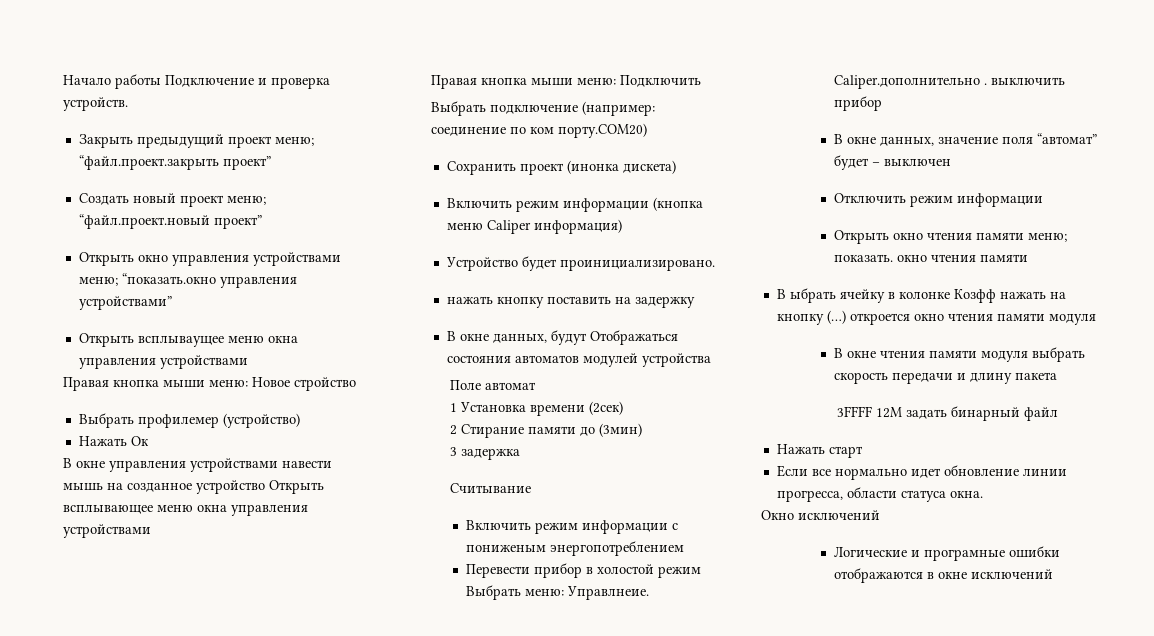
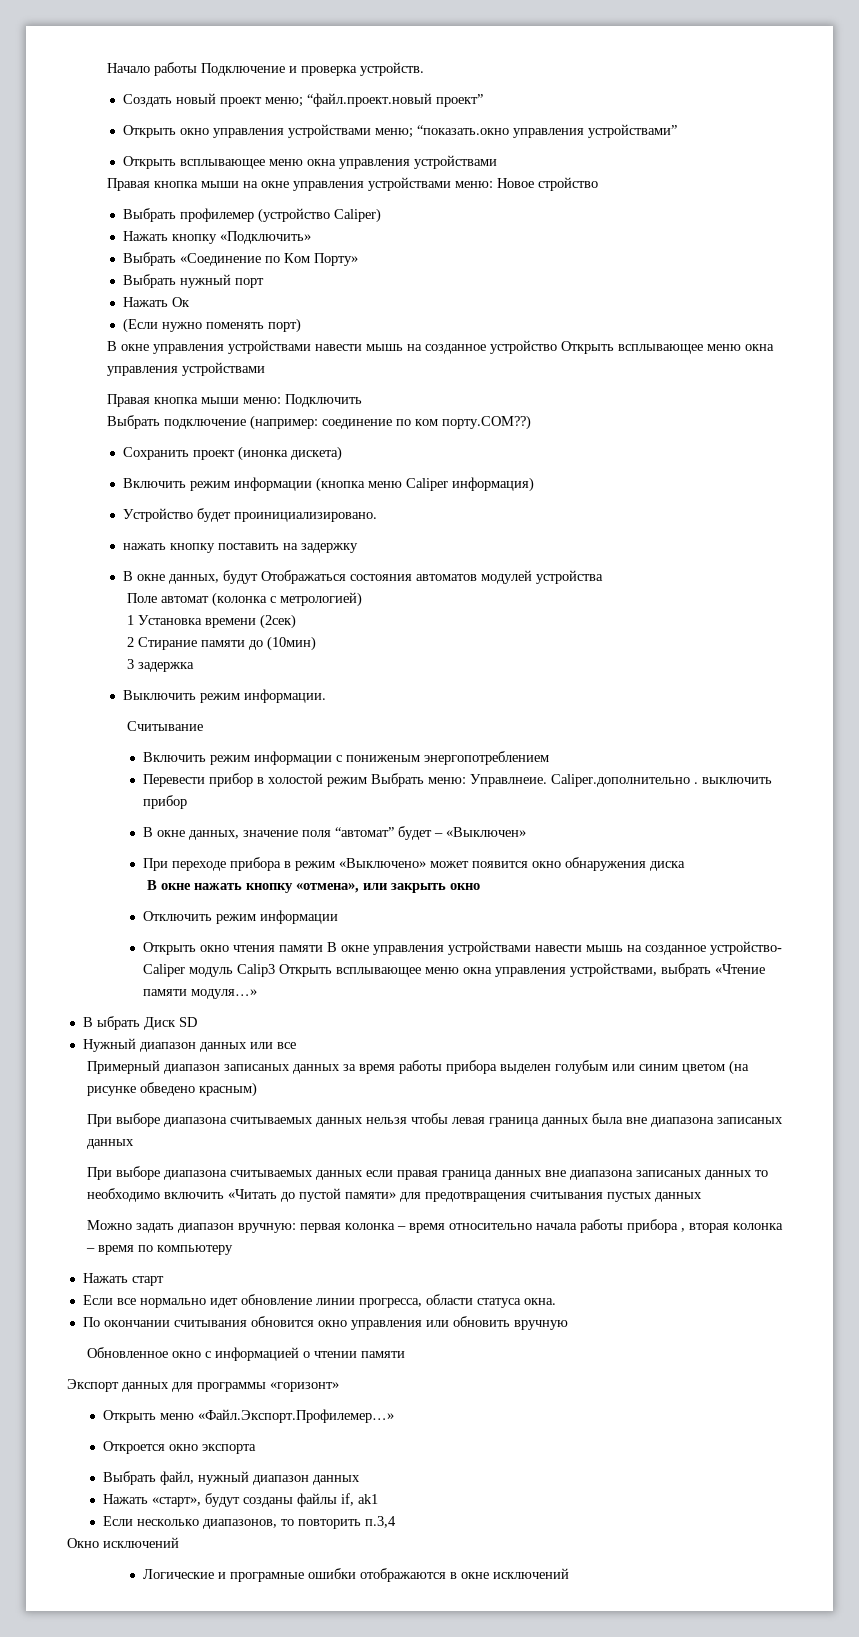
[79,134,315,148] [79,155,272,170] // Закрыть предыдущий проект меню; “файл.проект.закрыть проект” -> (425, 69) none
[138,336,299,347] [79,355,249,369] [63,377,206,391] всплываущее меню окна управления устройствами // Правая кнопка мыши -> [180,155,498,169] [107,177,452,191] всплывающее меню окна управления устройствами // Правая кнопка мыши на окне управления устройствами
[223,413,301,428] [79,436,150,446] (устройство) // Нажать Ок -> [258,208,382,223] [123,231,312,244] [123,252,359,266] [123,274,265,288] [123,297,191,307] [123,318,302,333] (устройство Caliper) // Нажать кнопку «Подключить» // Выбрать «Соединение по Ком Порту» // Выбрать нужный порт // Нажать Ок // (Если нужно поменять порт)
[558,123,648,138] порту.СОМ20) -> [442,415,532,430] порту.СОМ??)
(537, 386) none -> [212,592,363,607] (колонка с метрологией)
[599,423,643,437] (3мин) -> [267,636,317,651] (10мин)
(521, 454) none -> [123,689,327,703] // Выключить режим информации.
[884,159,952,166] выключен -> [446,827,527,837] [143,857,686,871] [147,880,481,893] «Выключен» // При переходе прибора в режим «Выключено» может появится окно обнаружения диска // В окне нажать кнопку «отмена», или закрыть окно
[1028,233,1068,242] [834,254,1029,262] меню; показать. окно чтения памяти -> [327,941,783,955] [143,963,766,977] [143,989,258,999] В окне управления устройствами навести мышь на созданное устройство- Caliper модуль Calip3 Открыть всплывающее меню окна управления устройствами, выбрать «Чтение памяти модуля…»
[839,289,1066,303] [776,310,1096,325] [834,347,1086,362] [834,372,1058,384] [837,406,1059,421] ячейку в колонке Козфф нажать на кнопку (…) откроется окно чтения памяти модуля // В окне чтения памяти модуля выбрать скорость передачи и длину пакета // 3FFFF 12M задать бинарный файл -> [143,1017,197,1030] [82,1038,296,1052] [87,1060,750,1075] [87,1082,258,1097] [87,1113,784,1127] [87,1139,135,1149] [87,1166,769,1180] [87,1188,703,1202] [87,1219,784,1233] [86,1245,234,1255] Диск SD // Нужный диапазон данных или все // Примерный диапазон записаных данных за время работы прибора выделен голубым или синим цветом (на рисунке обведено красным) // При выборе диапазона считываемых данных нельзя чтобы левая граница данных была вне диапазона записаных данных // При выборе диапазона считываемых данных если правая граница данных вне диапазона записаных данных то необходимо включить «Читать до пустой памяти» для предотвращения считывания пустых данных // Можно задать диапазон вручную: первая колонка – время относительно начала работы прибора , вторая колонка – время по компьютеру
(983, 494) none -> [82,1316,568,1330] [87,1347,406,1361] [67,1379,339,1392] [103,1409,395,1423] [103,1441,257,1454] [103,1471,361,1485] [103,1493,379,1507] [103,1516,397,1529] // По окончании считывания обновится окно управления или обновить вручную // Обновленное окно с информацией о чтении памяти // Экспорт данных для программы «горизонт» // Открыть меню «Файл.Экспорт.Профилемер…» // Откроется окно экспорта // Выбрать файл, нужный диапазон данных // Нажать «старт», будут созданы файлы if, ak1 // Если несколько диапазонов, то повторить п.3,4

